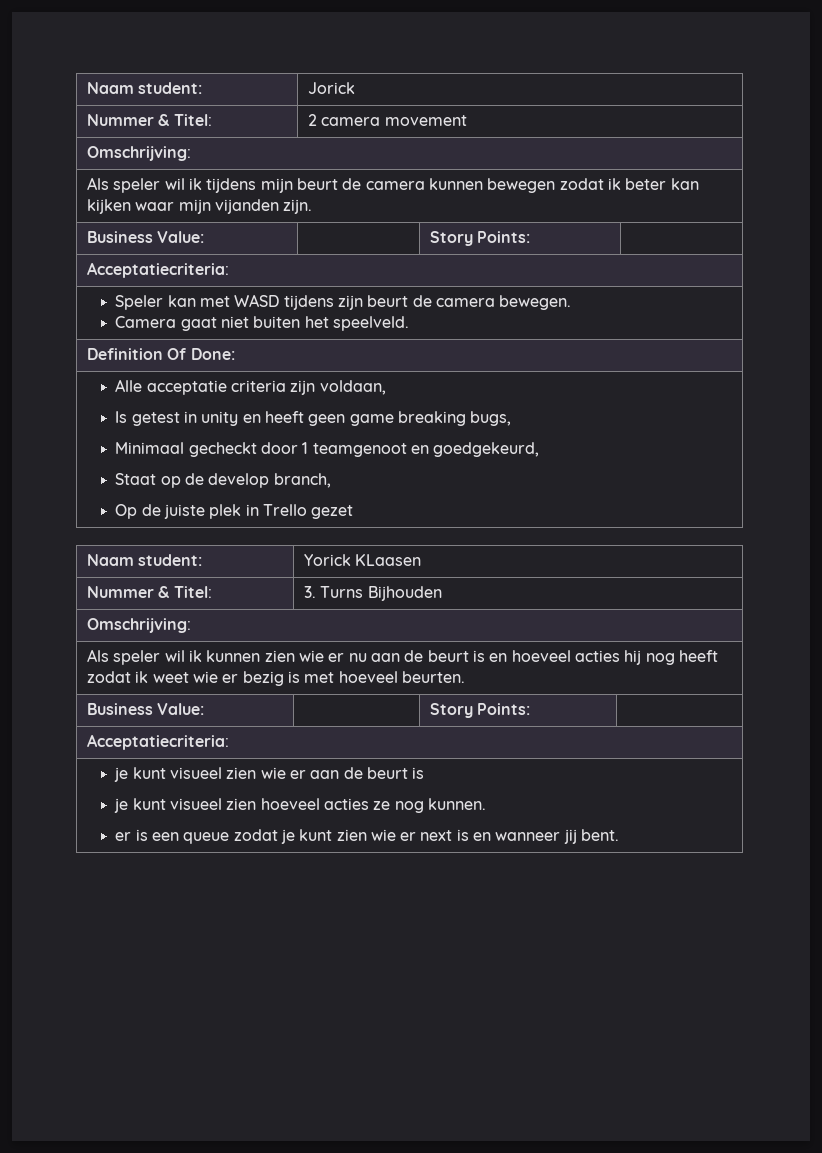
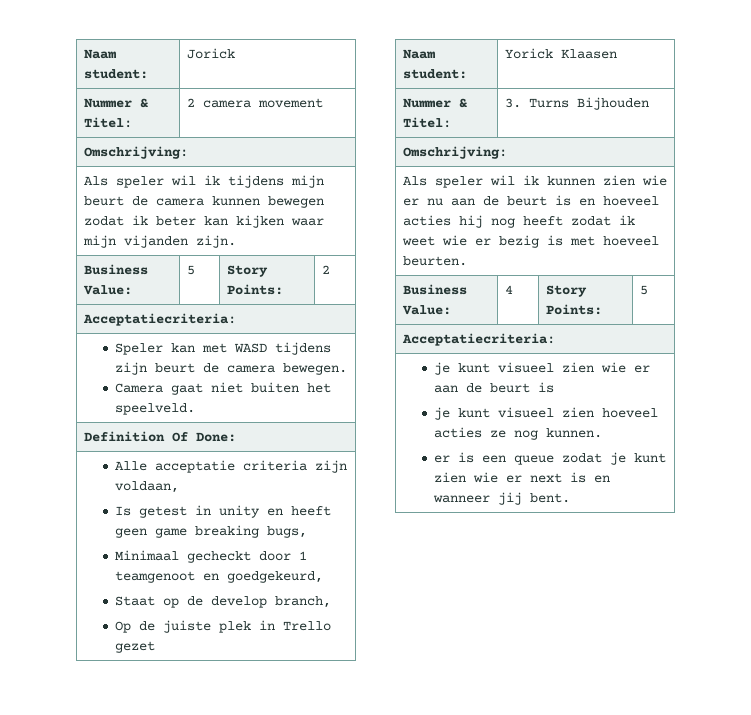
[430,231,531,246] | Story Points: | -> [186,265,195,275] [226,265,268,277] [226,284,283,295] [321,265,330,274] 5 | Story Points: | 2
[355,554,422,566] KLaasen -> [560,49,617,59] Klaasen
[430,703,531,718] | Story Points: | -> [504,285,513,294] [545,285,587,297] [545,304,602,315] [639,285,648,295] 4 | Story Points: | 5

